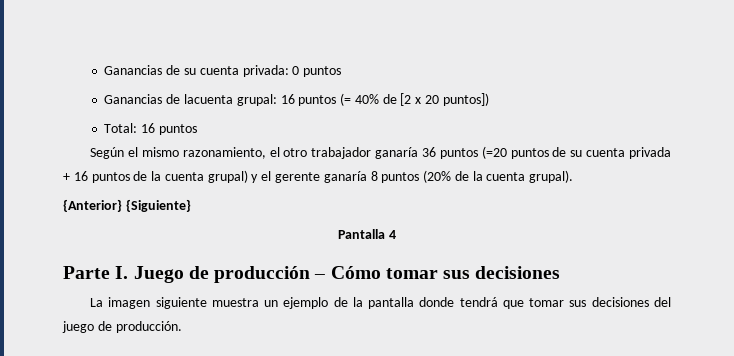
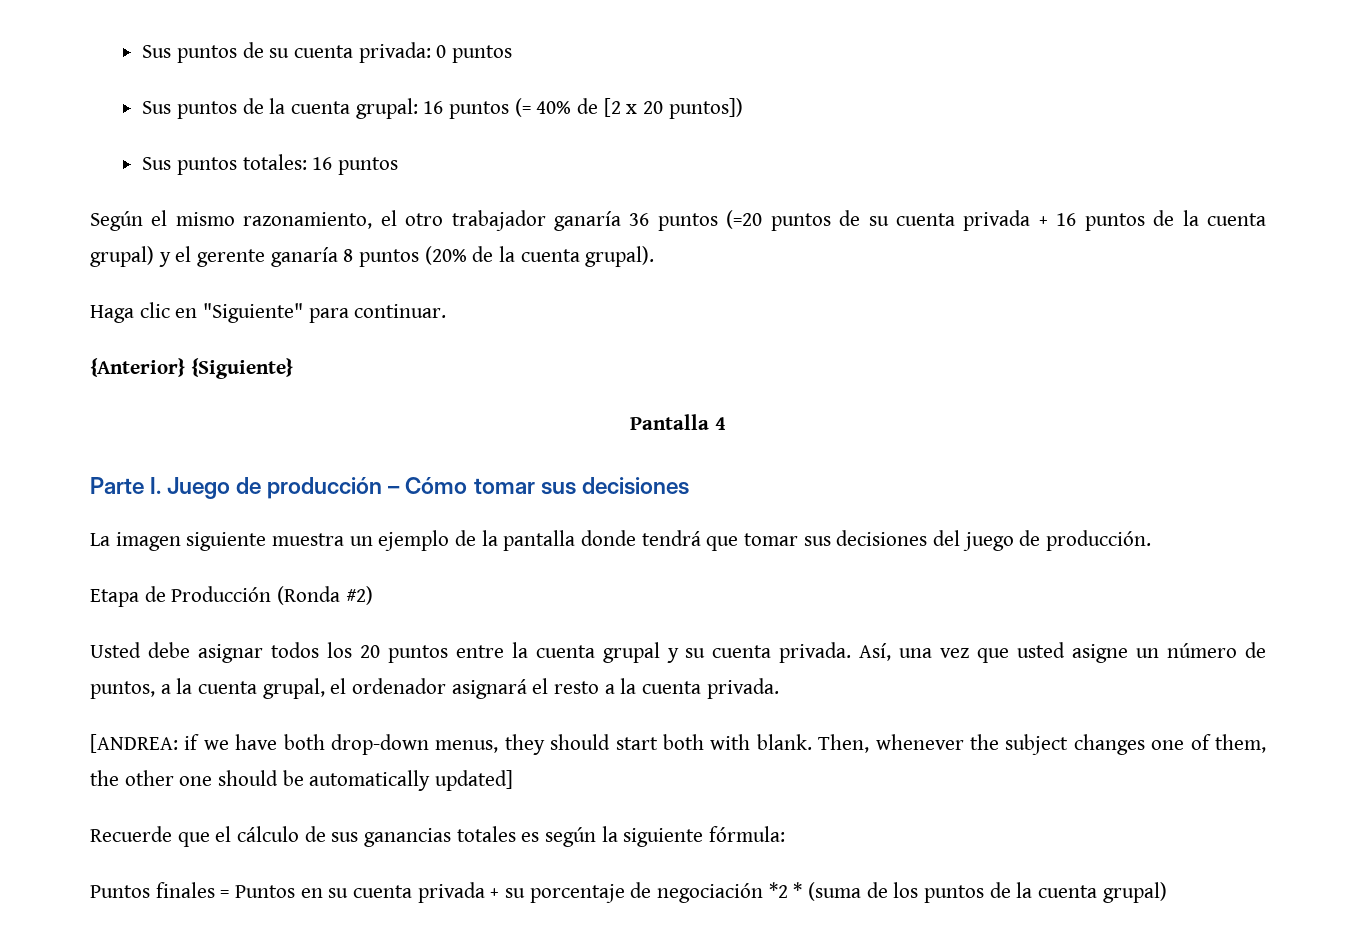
[104,65,163,75] Ganancias -> [142,45,238,63] Sus puntos
[104,94,233,104] Ganancias de lacuenta -> [142,98,351,119] Sus puntos de la cuenta
[104,123,138,133] Total: -> [142,154,307,175] Sus puntos totales:
(574, 176) none -> [90,302,447,323] // Haga clic en "Siguiente" para continuar.
(182, 327) none -> [90,586,373,607] [90,642,1266,663] [90,678,779,699] [90,734,1266,755] [90,770,514,791] [90,826,786,847] [90,882,1167,903] // Etapa de Producción (Ronda #2) // Usted debe asignar todos los 20 puntos entre la cuenta grupal y su cuenta privada. Así, una vez que usted asigne un número de puntos, a la cuenta grupal, el ordenador asignará el resto a la cuenta privada. // [ANDREA: if we have both drop-down menus, they should start both with blank. Then, whenever the subject changes one of them, the other one should be automatically updated] // Recuerde que el cálculo de sus ganancias totales es según la siguiente fórmula: // Puntos finales = Puntos en su cuenta privada + su porcentaje de negociación *2 * (suma de los puntos de la cuenta grupal)

